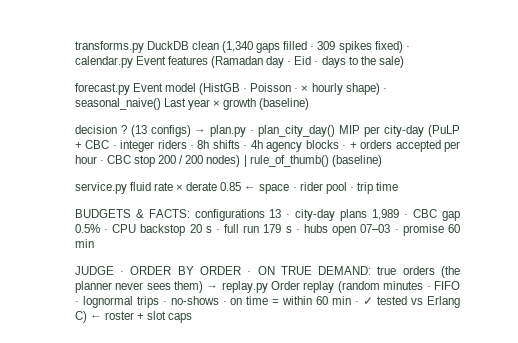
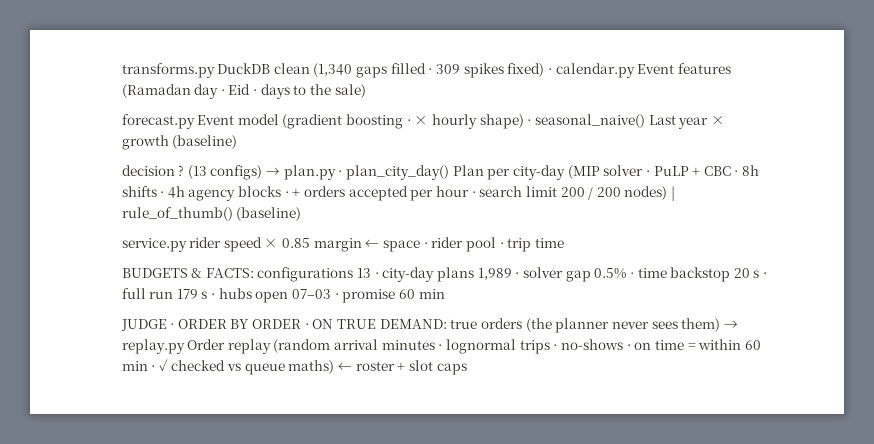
[199,83,292,95] (HistGB · Poisson -> [282,114,404,129] (gradient boosting
[339,125,361,134] MIP -> [452,165,484,176] Plan
[427,125,460,137] [74,140,187,152] (PuLP + CBC · integer riders -> [567,165,731,179] (MIP solver · PuLP + CBC
[106,155,156,167] CBC stop -> [479,186,557,197] search limit
[129,182,242,191] fluid rate × derate 0.85 -> [189,237,362,252] rider speed × 0.85 margin
[413,209,438,218] CBC -> [522,267,563,278] solver
[112,224,137,233] CPU -> [637,268,667,278] time
(380, 287) none -> [334,339,379,350] arrival
[433,281,460,290] [74,301,79,305] FIFO · -> (443, 347) none
[377,296,460,308] [74,311,87,323] tested vs Erlang C) -> [171,360,335,375] checked vs queue maths)

